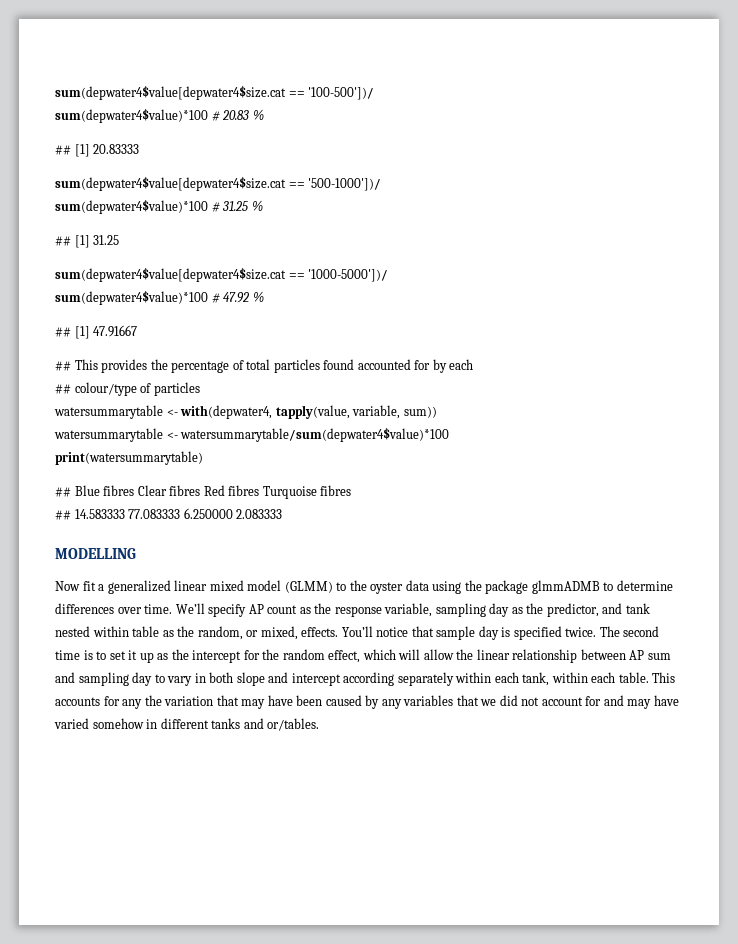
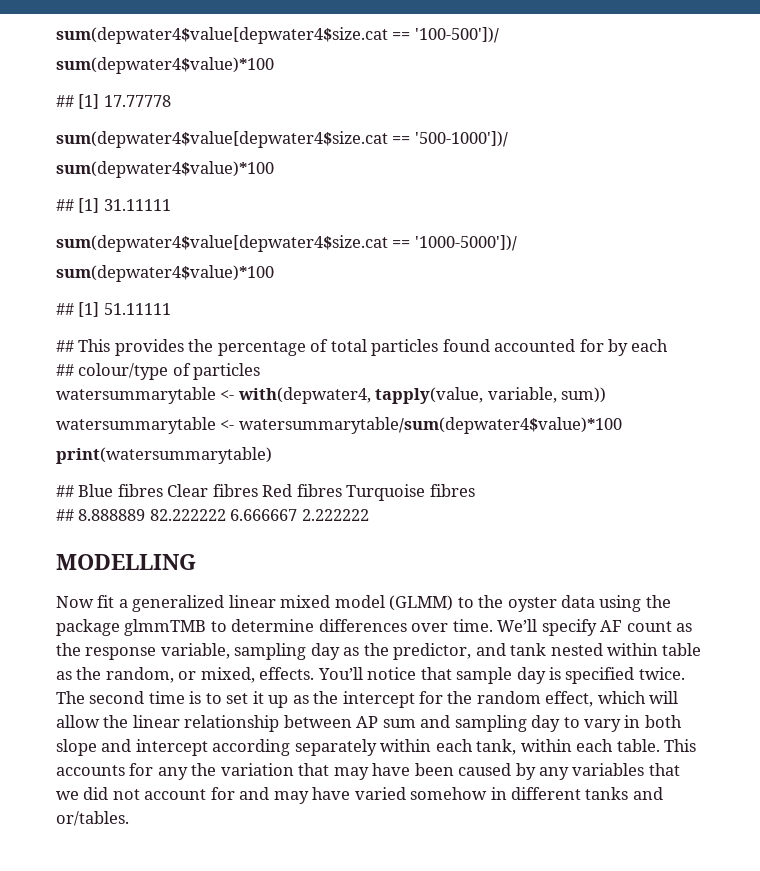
[211,109,264,121] [55,144,140,157] # 20.83 % // ## [1] 20.83333 -> [56,94,171,109] // ## [1] 17.77778
[211,200,263,212] [55,235,120,248] # 31.25 % // ## [1] 31.25 -> [56,198,171,213] // ## [1] 31.11111
[211,291,264,303] [55,325,138,339] # 47.92 % // ## [1] 47.91667 -> [56,302,171,317] // ## [1] 51.11111
[74,508,283,519] 14.583333 77.083333 6.250000 2.083333 -> [78,509,369,521] 8.888889 82.222222 6.666667 2.222222
[531,580,600,594] glmmADMB -> [124,619,207,636] glmmTMB
[248,604,264,614] AP -> [600,620,623,632] AF

